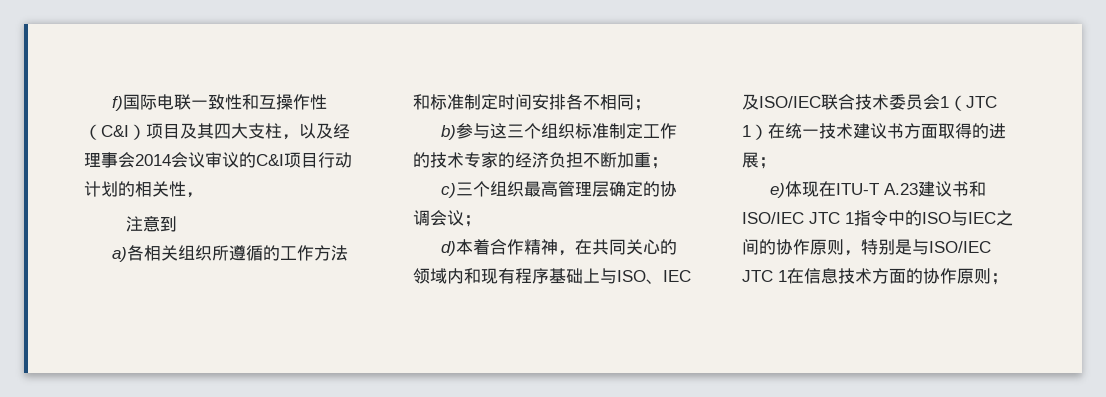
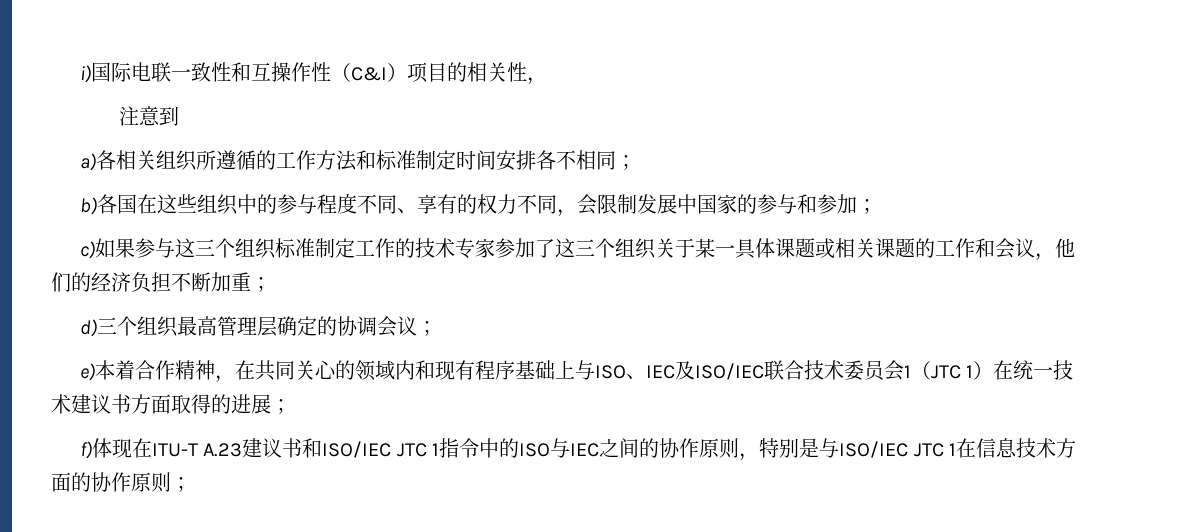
[112,96,124,111] f) -> [80,65,92,83] i)
[180,123,350,140] [84,152,352,168] [84,181,118,197] 及其四大支柱，以及经理事会2014会议审议的C&I项目行动计划 -> (448, 72) none
(457, 132) none -> [97,193,878,217] [80,238,136,259] 各国在这些组织中的参与程度不同、享有的权力不同，会限制发展中国家的参与和参加； // c)如果
(498, 160) none -> [495,238,1076,261] [51,272,71,292] 参加了这三个组织关于某一具体课题或相关课题的工作和会议，他们
[441,183,457,198] c) -> [80,319,98,337] d)
[441,241,457,256] d) -> [80,363,96,381] e)
[770,183,786,198] e) -> [80,441,93,459] f)

